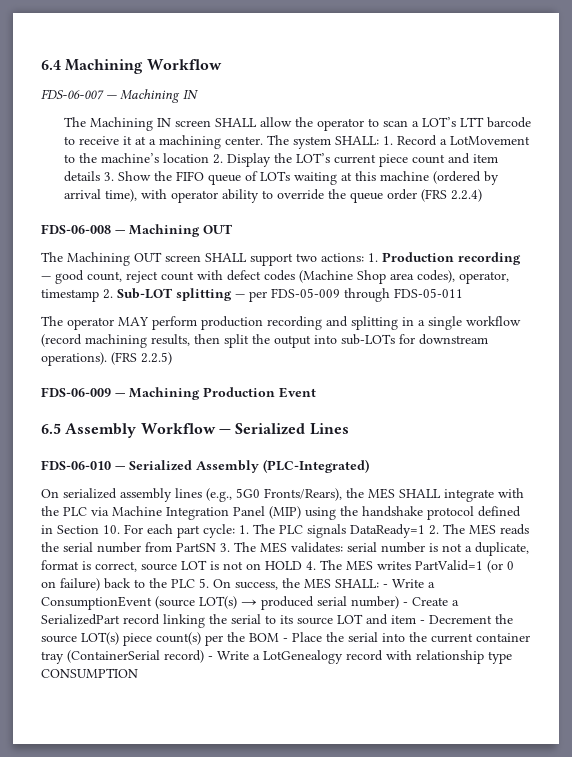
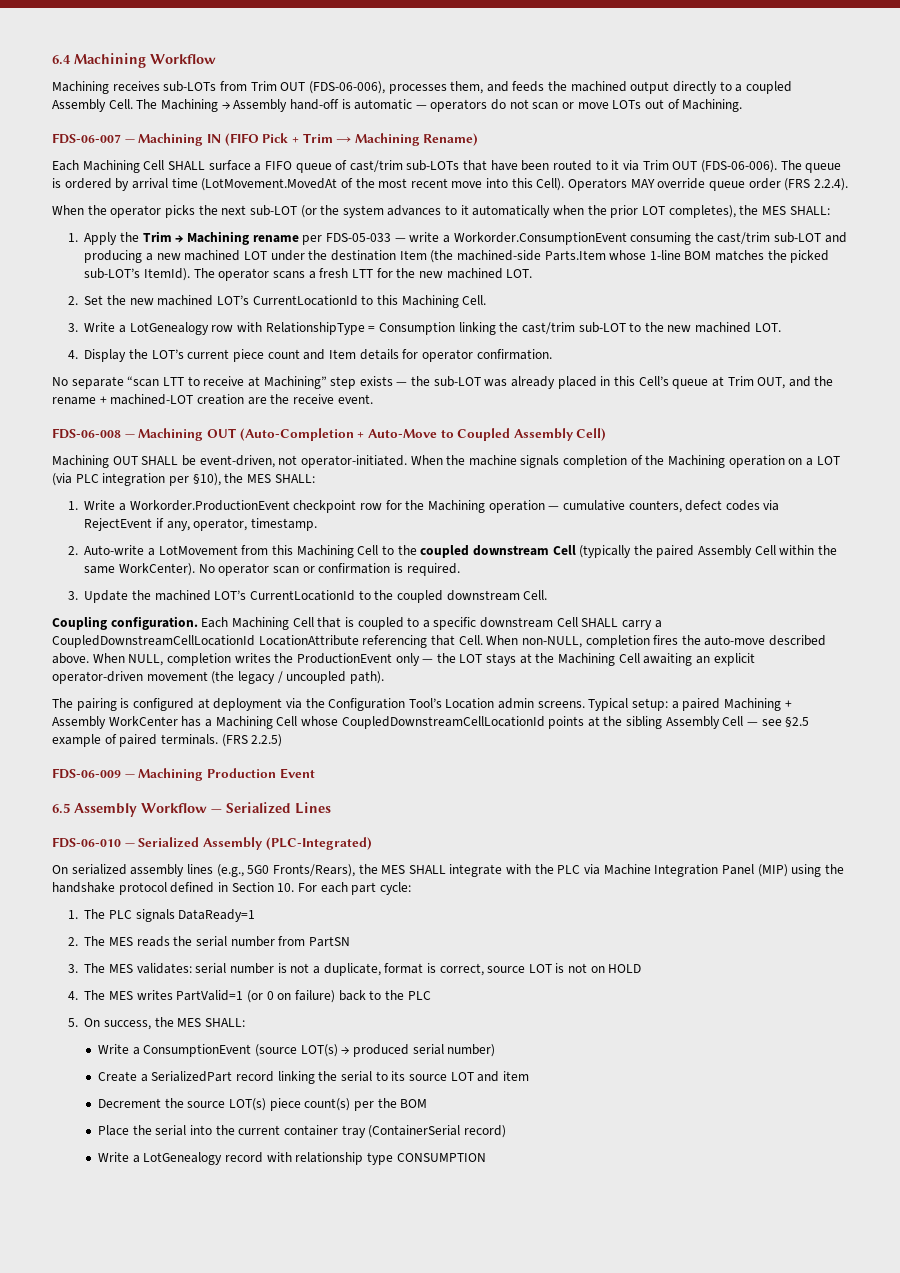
[41,89,199,103] [63,117,531,131] [63,135,530,149] [63,153,223,164] FDS-06-007 — Machining IN // The Machining IN screen SHALL allow the operator to scan a LOT’s LTT barcode to receive it at a machining center. The system SHALL: 1. Record a LotMovement to the machine’s location 2. -> [52,81,792,94] [52,99,743,112] [52,133,479,146] [52,160,842,173] [52,178,848,191] [52,205,830,218] [67,231,847,245] [84,250,830,263] [84,268,533,281] [67,295,487,308] [67,322,781,335] [67,350,78,359] Machining receives sub-LOTs from Trim OUT (FDS-06-006), processes them, and feeds the machined output directly to a coupled Assembly Cell. The Machining → Assembly hand-off is automatic — operators do not scan or move LOTs out of Machining. // FDS-06-007 — Machining IN (FIFO Pick + Trim → Machining Rename) // Each Machining Cell SHALL surface a FIFO queue of cast/trim sub-LOTs that have been routed to it via Trim OUT (FDS-06-006). The queue is ordered by arrival time (LotMovement.MovedAt of the most recent move into this Cell). Operators MAY override queue order (FRS 2.2.4). // When the operator picks the next sub-LOT (or the system advances to it automatically when the prior LOT completes), the MES SHALL: // 1. Apply the Trim → Machining rename per FDS-05-033 — write a Workorder.ConsumptionEvent consuming the cast/trim sub-LOT and producing a new machined LOT under the destination Item (the machined-side Parts.Item whose 1-line BOM matches the picked sub-LOT’s ItemId). The operator scans a fresh LTT for the new machined LOT. // 2. Set the new machined LOT’s CurrentLocationId to this Machining Cell. // 3. Write a LotGenealogy row with RelationshipType = Consumption linking the cast/trim sub-LOT to the new machined LOT. // 4.
[472,154,498,163] [63,171,499,185] [63,189,482,203] [41,224,233,237] [41,252,521,266] [41,270,509,284] [41,288,463,302] [41,316,521,330] [41,334,488,348] [41,352,107,366] item details 3. Show the FIFO queue of LOTs waiting at this machine (ordered by arrival time), with operator ability to override the queue order (FRS 2.2.4) // FDS-06-008 — Machining OUT // The Machining OUT screen SHALL support two actions: 1. Production recording — good count, reject count with defect codes (Machine Shop area codes), operator, timestamp 2. Sub-LOT splitting — per FDS-05-009 through FDS-05-011 // The operator MAY perform production recording and splitting in a single workflow (record machining results, then split the output into sub-LOTs for downstream operations). -> [328,349,552,362] [52,376,834,389] [52,394,373,405] [52,428,607,441] [52,455,840,468] [52,473,315,486] [67,500,780,513] [84,518,318,531] [67,545,838,558] [84,563,460,576] [67,590,548,603] [52,616,662,630] [52,635,827,648] [52,653,755,666] [52,671,384,684] [52,698,792,711] [52,716,810,729] [52,734,218,747] Item details for operator confirmation. // No separate “scan LTT to receive at Machining” step exists — the sub-LOT was already placed in this Cell’s queue at Trim OUT, and the rename + machined-LOT creation are the receive event. // FDS-06-008 — Machining OUT (Auto-Completion + Auto-Move to Coupled Assembly Cell) // Machining OUT SHALL be event-driven, not operator-initiated. When the machine signals completion of the Machining operation on a LOT (via PLC integration per §10), the MES SHALL: // 1. Write a Workorder.ProductionEvent checkpoint row for the Machining operation — cumulative counters, defect codes via RejectEvent if any, operator, timestamp. // 2. Auto-write a LotMovement from this Machining Cell to the coupled downstream Cell (typically the paired Assembly Cell within the same WorkCenter). No operator scan or confirmation is required. // 3. Update the machined LOT’s CurrentLocationId to the coupled downstream Cell. // Coupling configuration. Each Machining Cell that is coupled to a specific downstream Cell SHALL carry a CoupledDownstreamCellLocationId LocationAttribute referencing that Cell. When non-NULL, completion fires the auto-move described above. When NULL, completion writes the ProductionEvent only — the LOT stays at the Machining Cell awaiting an explicit operator-driven movement (the legacy / uncoupled path). // The pairing is configured at deployment via the Configuration Tool’s Location admin screens. Typical setup: a paired Machining + Assembly WorkCenter has a Machining Cell whose CoupledDownstreamCellLocationId points at the sibling Assembly Cell — see §2.5 example of paired terminals.
(235, 531) none -> (411, 888) //
(425, 531) none -> (256, 915) //
(216, 547) none -> (350, 941) //
(302, 565) none -> (642, 968) //
(195, 583) none -> (431, 995) //
[383,584,388,588] - -> (246, 1022) //
[403,602,408,606] - -> (496, 1050) //
[420,620,425,624] - -> (529, 1076) //
[283,638,288,642] - -> (428, 1103) //
[208,656,213,660] - -> (506, 1131) //

